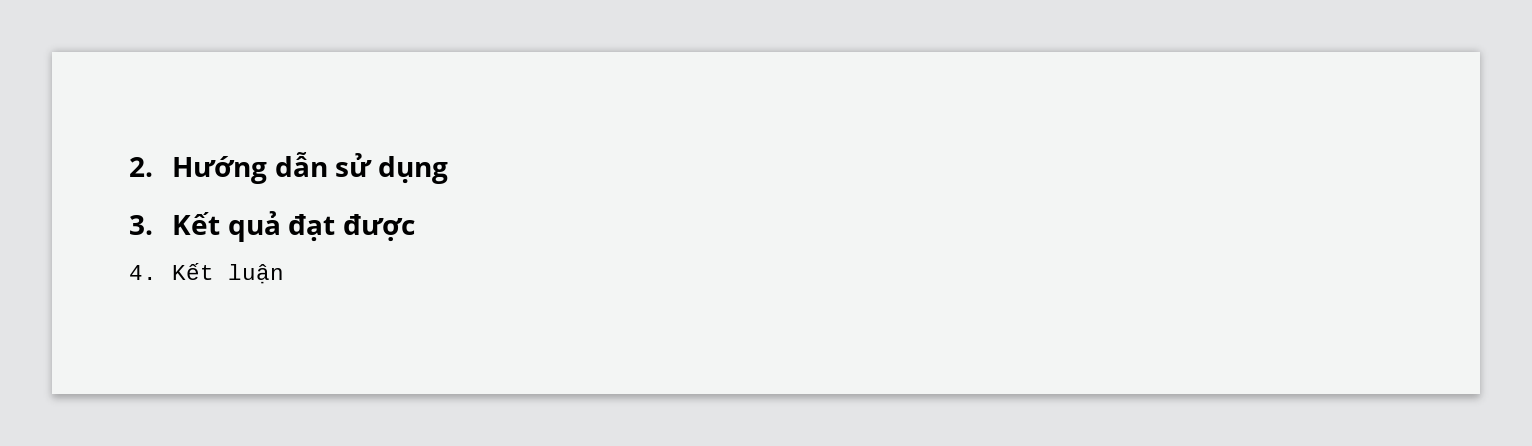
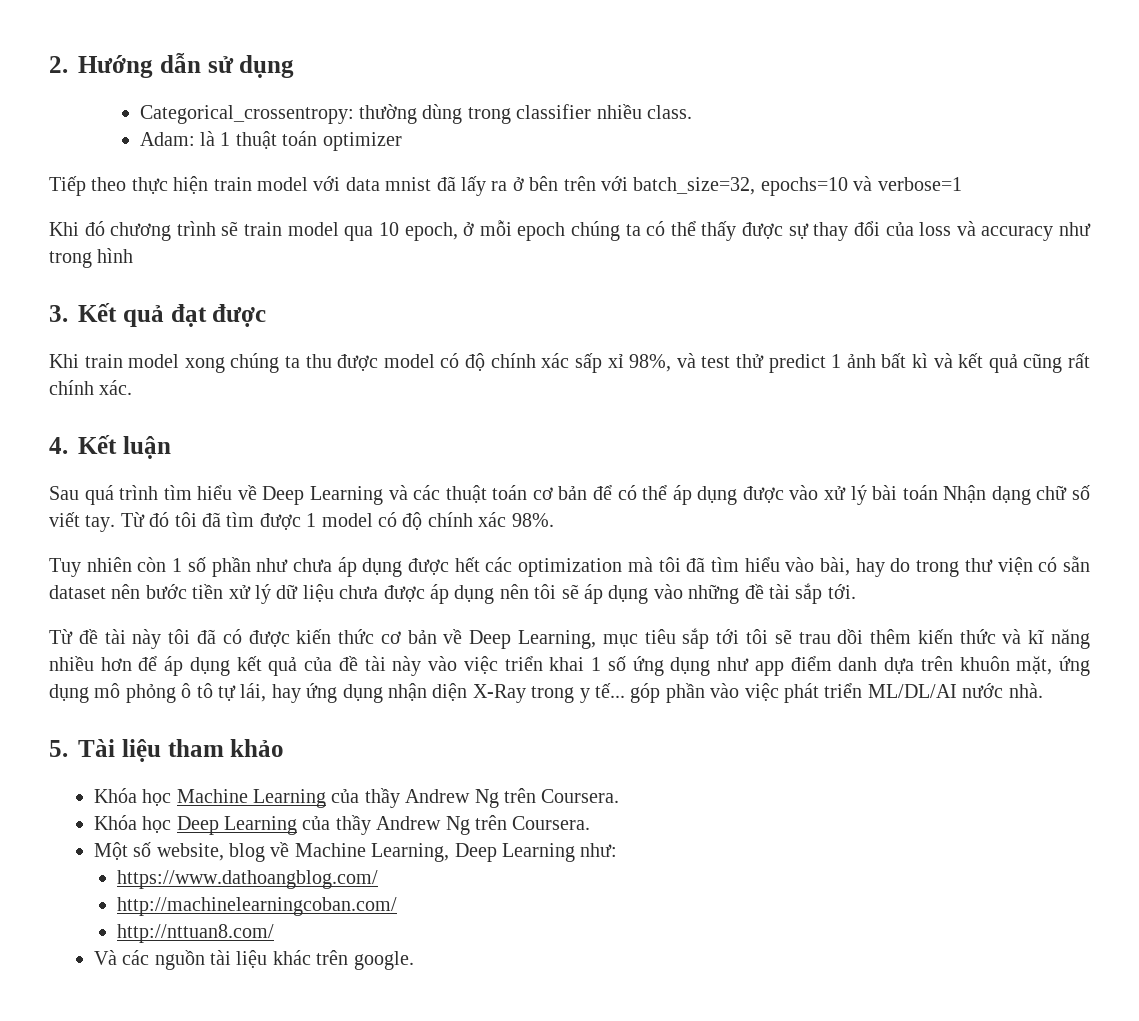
(448, 170) none -> [139,104,692,124] [139,131,402,151] [49,176,962,196] [49,220,1092,241] [49,248,134,268] // Categorical_crossentropy: thường dùng trong classifier nhiều class. // Adam: là 1 thuật toán optimizer // Tiếp theo thực hiện train model với data mnist đã lấy ra ở bên trên với batch_size=32, epochs=10 và verbose=1 // Khi đó chương trình sẽ train model qua 10 epoch, ở mỗi epoch chúng ta có thể thấy được sự thay đổi của loss và accuracy như trong hình
[129,263,285,284] 4. Kết luận -> [49,353,1091,373] [49,380,133,395] [49,435,171,459] [49,485,1090,505] [49,512,554,532] [49,556,1090,577] [49,583,856,604] [49,628,1091,649] [49,656,1091,676] [49,683,1043,703] [49,739,285,762] [93,788,620,808] [93,815,591,835] [93,842,618,862] [116,870,378,889] [116,897,397,916] [116,924,274,943] [93,950,414,970] Khi train model xong chúng ta thu được model có độ chính xác sấp xỉ 98%, và test thử predict 1 ảnh bất kì và kết quả cũng rất chính xác. // 4. Kết luận // Sau quá trình tìm hiểu về Deep Learning và các thuật toán cơ bản để có thể áp dụng được vào xử lý bài toán Nhận dạng chữ số viết tay. Từ đó tôi đã tìm được 1 model có độ chính xác 98%. // Tuy nhiên còn 1 số phần như chưa áp dụng được hết các optimization mà tôi đã tìm hiểu vào bài, hay do trong thư viện có sẵn dataset nên bước tiền xử lý dữ liệu chưa được áp dụng nên tôi sẽ áp dụng vào những đề tài sắp tới. // Từ đề tài này tôi đã có được kiến thức cơ bản về Deep Learning, mục tiêu sắp tới tôi sẽ trau dồi thêm kiến thức và kĩ năng nhiều hơn để áp dụng kết quả của đề tài này vào việc triển khai 1 số ứng dụng như app điểm danh dựa trên khuôn mặt, ứng dụng mô phỏng ô tô tự lái, hay ứng dụng nhận diện X-Ray trong y tế... góp phần vào việc phát triển ML/DL/AI nước nhà. // 5. Tài liệu tham khảo // Khóa học Machine Learning của thầy Andrew Ng trên Coursera. // Khóa học Deep Learning của thầy Andrew Ng trên Coursera. // Một số website, blog về Machine Learning, Deep Learning như: // https://www.dathoangblog.com/ // http://machinelearningcoban.com/ // http://nttuan8.com/ // Và các nguồn tài liệu khác trên google.

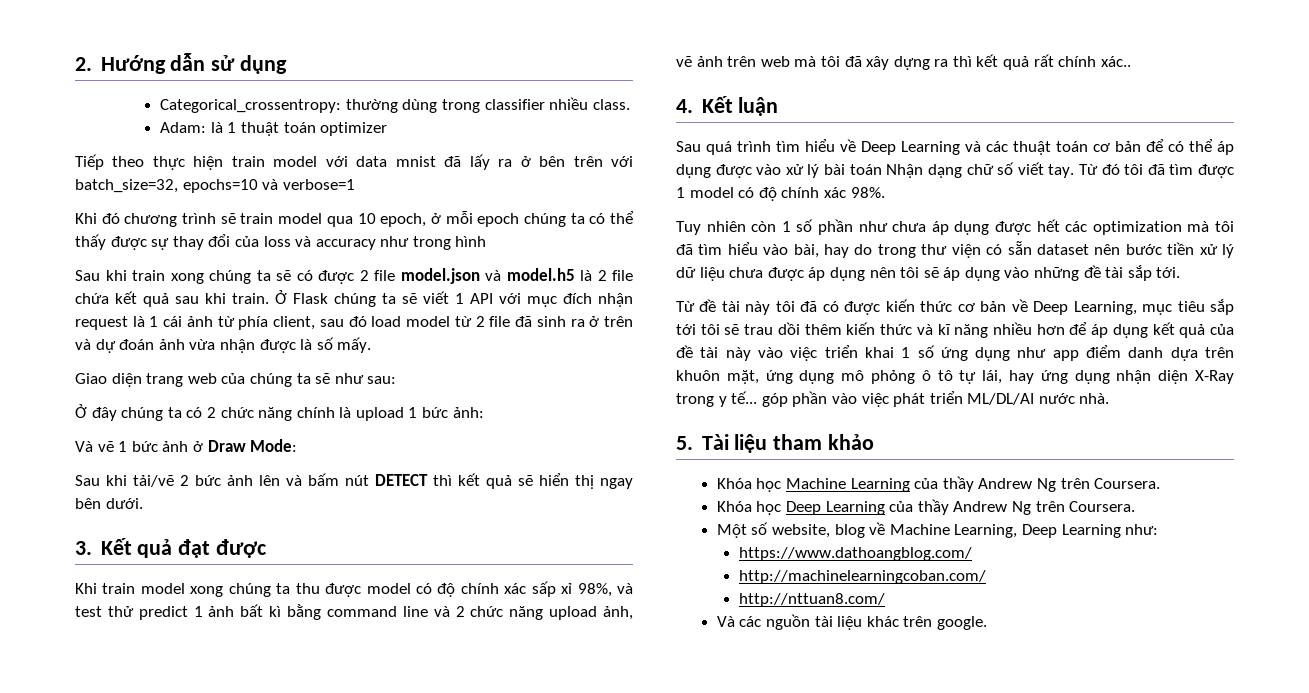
(134, 255) none -> [75,268,633,284] [75,290,633,307] [75,316,634,330] [75,337,372,353] [75,373,397,387] [75,404,484,421] [75,439,298,452] [75,473,633,489] [75,498,143,509] // Sau khi train xong chúng ta sẽ có được 2 file model.json và model.h5 là 2 file chứa kết quả sau khi train. Ở Flask chúng ta sẽ viết 1 API với mục đích nhận request là 1 cái ảnh từ phía client, sau đó load model từ 2 file đã sinh ra ở trên và dự đoán ảnh vừa nhận được là số mấy. // Giao diện trang web của chúng ta sẽ như sau: // Ở đây chúng ta có 2 chức năng chính là upload 1 bức ảnh: // Và vẽ 1 bức ảnh ở Draw Mode: // Sau khi tải/vẽ 2 bức ảnh lên và bấm nút DETECT thì kết quả sẽ hiển thị ngay bên dưới.
[933,353,1063,373] và kết quả cũng -> [287,604,634,620] [676,54,1030,70] bằng command line và 2 chức năng upload ảnh, vẽ ảnh trên web mà tôi đã xây dựng ra thì kết quả
[99,380,133,395] xác. -> [1100,56,1131,67] xác..

